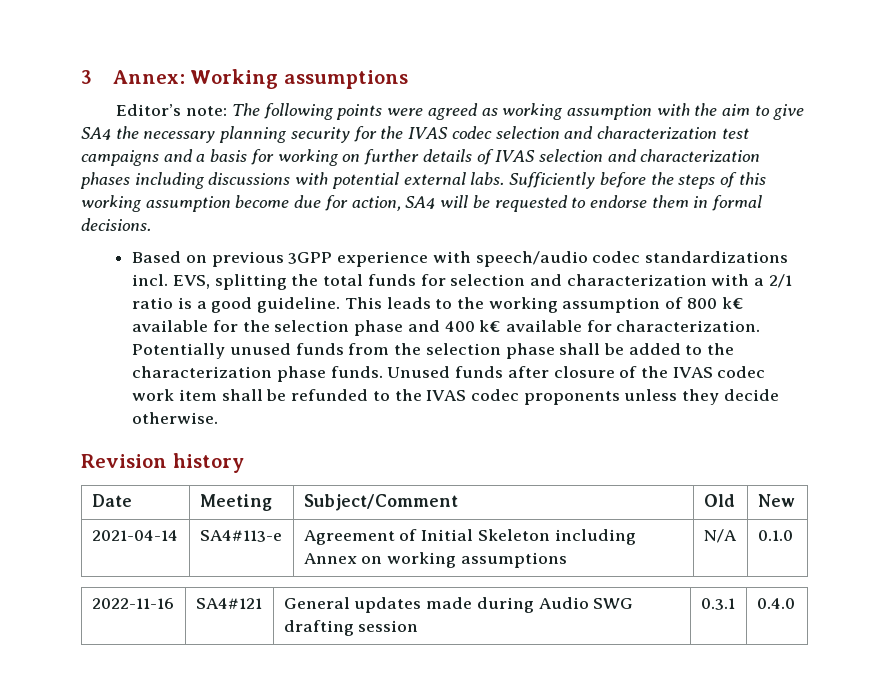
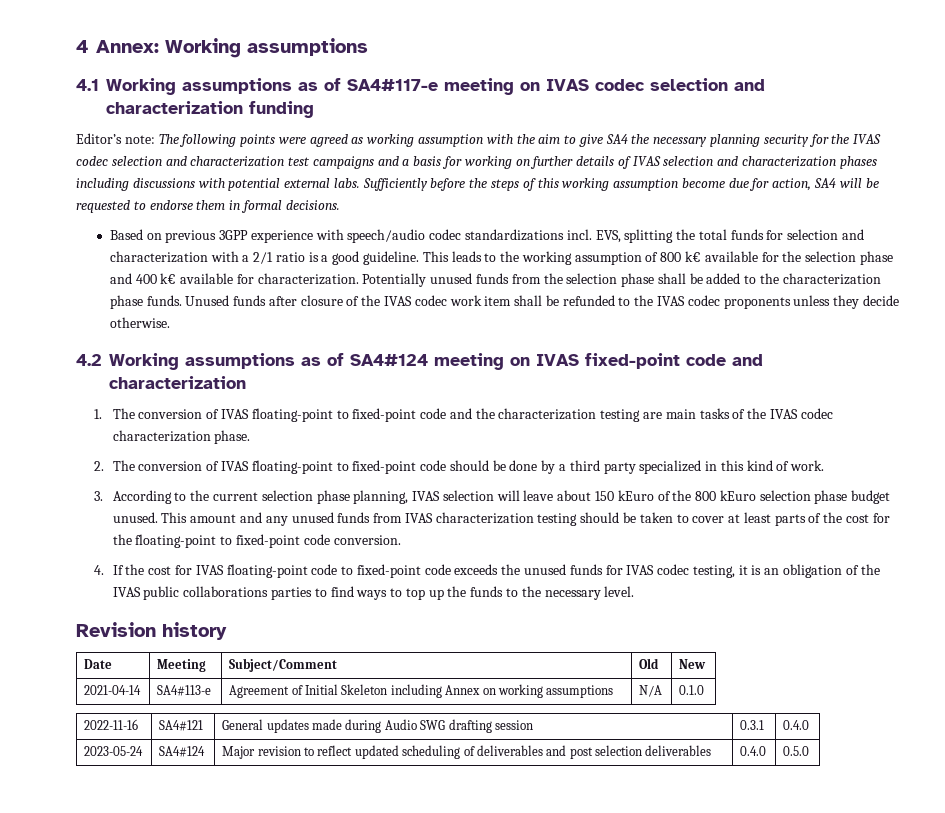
[81,70,92,84] 3 -> [76,40,89,53] 4
(408, 79) none -> [76,78,765,95] [106,101,314,118] // 4.1 Working assumptions as of SA4#117-e meeting on IVAS codec selection and characterization funding
(219, 418) none -> [76,353,763,370] [109,376,246,389] [94,408,833,422] [112,430,251,444] [94,460,825,474] [94,490,891,504] [112,512,890,526] [112,534,401,548] [94,564,880,578] [112,586,635,600] // 4.2 Working assumptions as of SA4#124 meeting on IVAS fixed-point code and characterization // 1. The conversion of IVAS floating-point to fixed-point code and the characterization testing are main tasks of the IVAS codec characterization phase. // 2. The conversion of IVAS floating-point to fixed-point code should be done by a third party specialized in this kind of work. // 3. According to the current selection phase planning, IVAS selection will leave about 150 kEuro of the 800 kEuro selection phase budget unused. This amount and any unused funds from IVAS characterization testing should be taken to cover at least parts of the cost for the floating-point to fixed-point code conversion. // 4. If the cost for IVAS floating-point code to fixed-point code exceeds the unused funds for IVAS codec testing, it is an obligation of the IVAS public collaborations parties to find ways to top up the funds to the necessary level.
(795, 603) none -> [84,746,144,756] [159,746,206,757] [222,745,712,759] [740,746,767,756] [783,746,810,756] // 2023-05-24 | SA4#124 | Major revision to reflect updated scheduling of deliverables and post selection deliverables | 0.4.0 | 0.5.0

